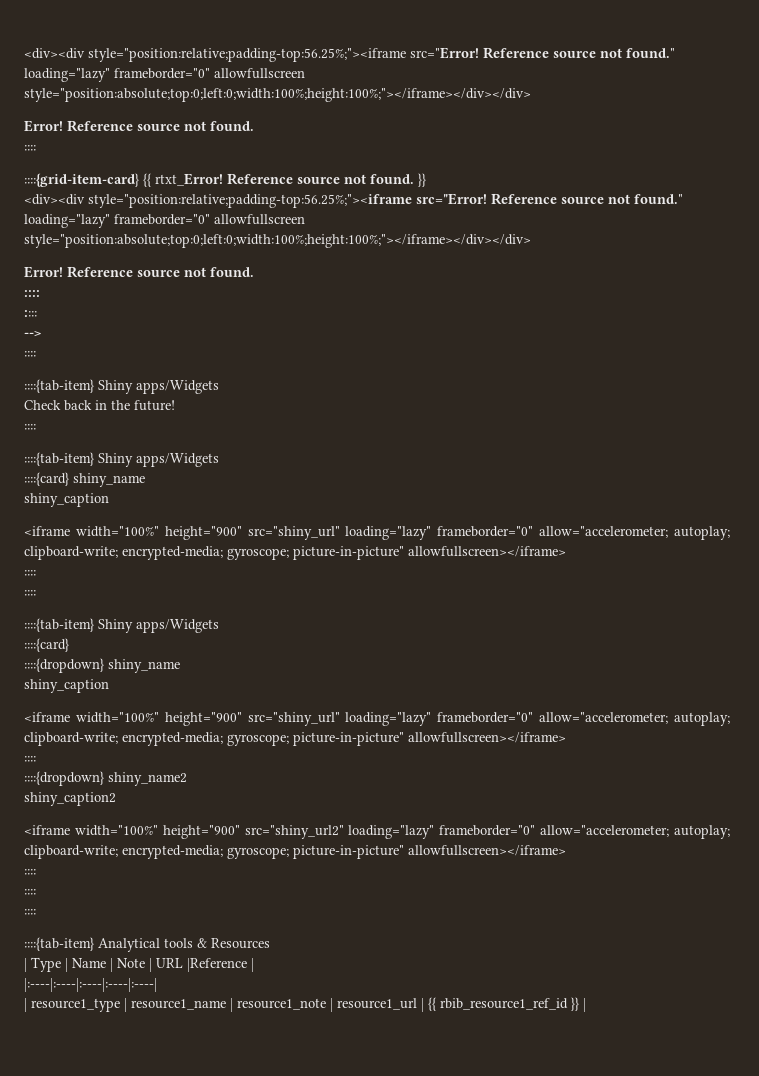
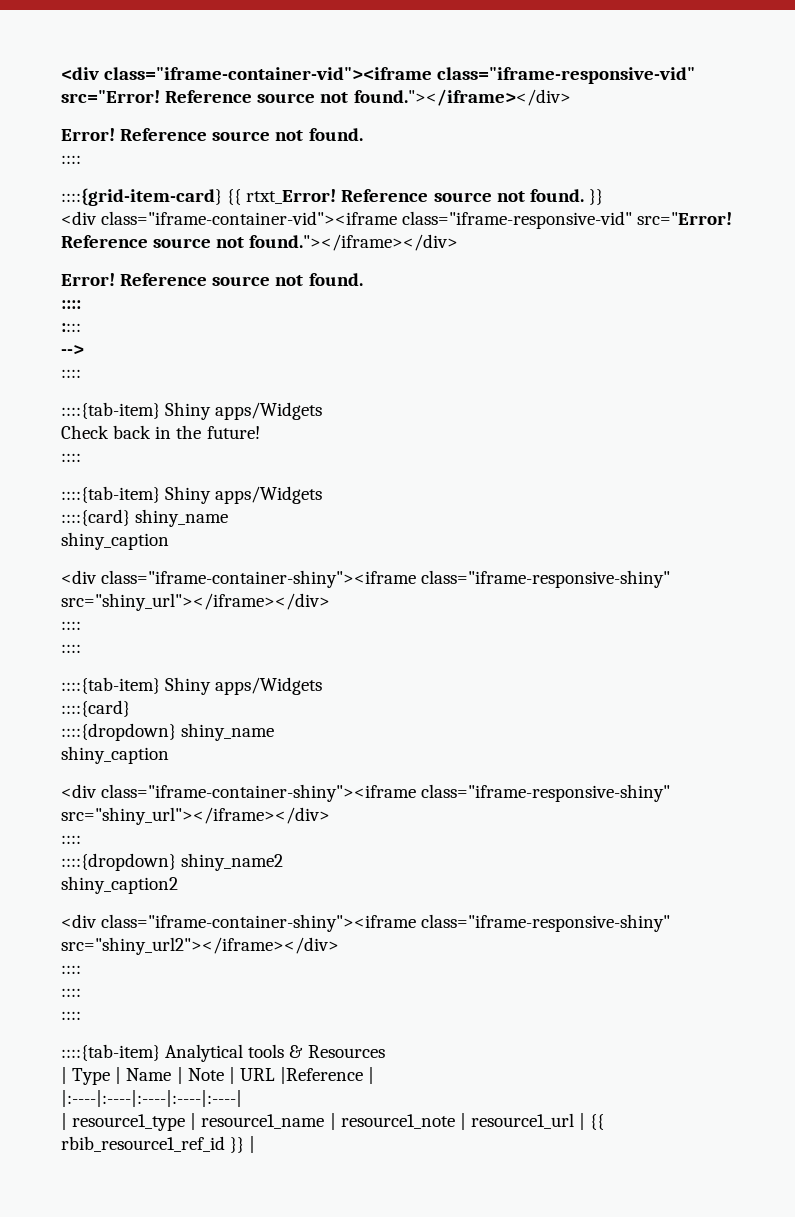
[24,47,675,62] [24,68,305,82] [24,88,531,102] <div><div style="position:relative;padding-top:56.25%;"><iframe src="Error! Reference source not found." loading="lazy" frameborder="0" allowfullscreen style="position:absolute;top:0;left:0;width:100%;height:100%;"></iframe></div></div> -> [61,67,696,84] [61,89,571,106] <div class="iframe-container-vid"><iframe class="iframe-responsive-vid" src="Error! Reference source not found."></iframe></div>
[24,193,683,208] [24,214,305,228] [24,234,531,248] <div><div style="position:relative;padding-top:56.25%;"><iframe src="Error! Reference source not found." loading="lazy" frameborder="0" allowfullscreen style="position:absolute;top:0;left:0;width:100%;height:100%;"></iframe></div></div> -> [61,211,733,229] [61,234,459,251] <div class="iframe-container-vid"><iframe class="iframe-responsive-vid" src="Error! Reference source not found."></iframe></div>
[24,526,730,540] [24,546,566,560] <iframe width="100%" height="900" src="shiny_url" loading="lazy" frameborder="0" allow="accelerometer; autoplay; clipboard-write; encrypted-media; gyroscope; picture-in-picture" allowfullscreen></iframe> -> [61,570,671,588] [61,593,330,611] <div class="iframe-container-shiny"><iframe class="iframe-responsive-shiny" src="shiny_url"></iframe></div>
[24,712,730,726] [24,732,566,746] [24,756,36,762] [24,771,187,786] [24,792,116,806] [24,825,730,839] [24,845,566,859] <iframe width="100%" height="900" src="shiny_url" loading="lazy" frameborder="0" allow="accelerometer; autoplay; clipboard-write; encrypted-media; gyroscope; picture-in-picture" allowfullscreen></iframe> // :::: // ::::{dropdown} shiny_name2 // shiny_caption2 // <iframe width="100%" height="900" src="shiny_url2" loading="lazy" frameborder="0" allow="accelerometer; autoplay; clipboard-write; encrypted-media; gyroscope; picture-in-picture" allowfullscreen></iframe> -> [61,784,671,802] [61,807,330,825] [61,835,81,844] [61,853,284,871] [61,876,178,894] [61,914,671,932] [61,937,339,955] <div class="iframe-container-shiny"><iframe class="iframe-responsive-shiny" src="shiny_url"></iframe></div> // :::: // ::::{dropdown} shiny_name2 // shiny_caption2 // <div class="iframe-container-shiny"><iframe class="iframe-responsive-shiny" src="shiny_url2"></iframe></div>

